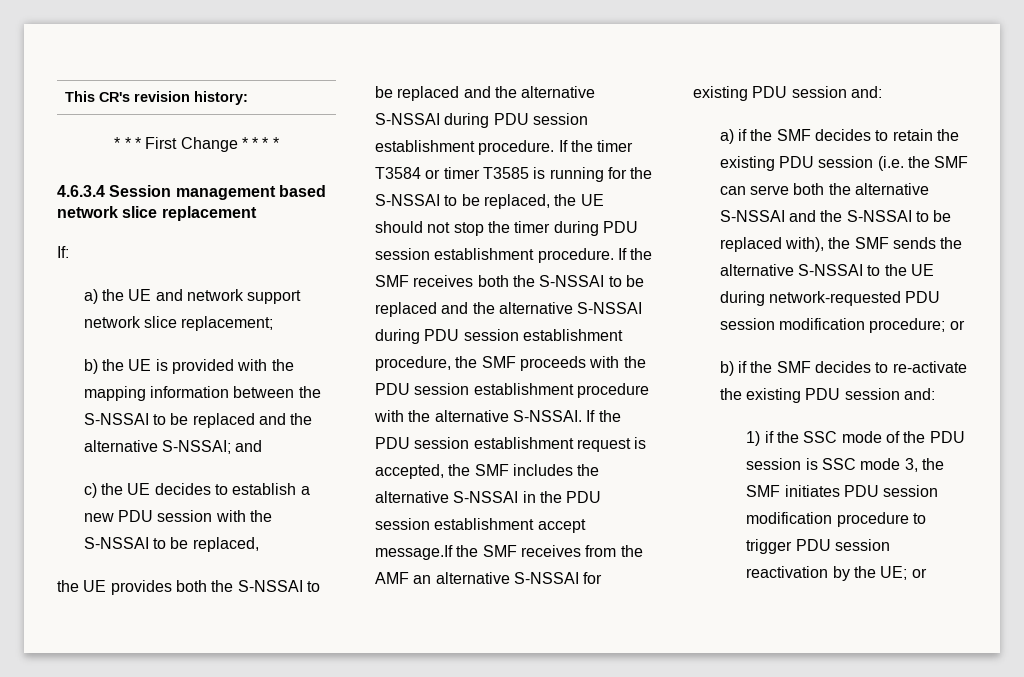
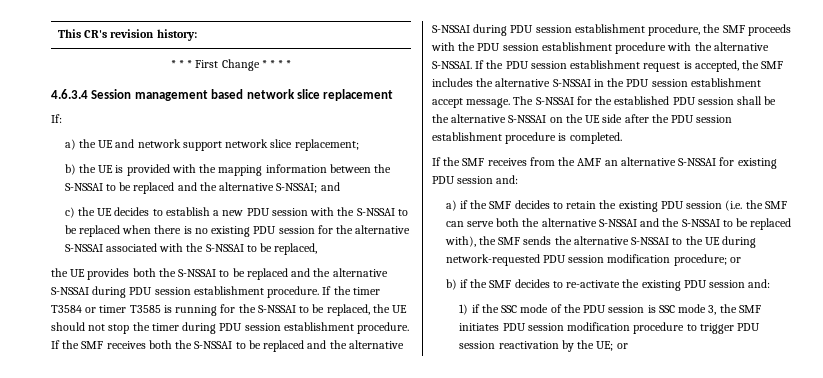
(189, 543) none -> [78,225,411,237] [64,243,273,252] replaced when there is no existing PDU session for the alternative S-NSSAI associated with the S-NSSAI to be
[375,545,453,560] message.If -> [466,96,777,108] [432,114,733,123] [432,132,622,144] [432,157,441,166] message. The S-NSSAI for the established PDU session shall be the alternative S-NSSAI on the UE side after the PDU session establishment procedure is completed. // If

